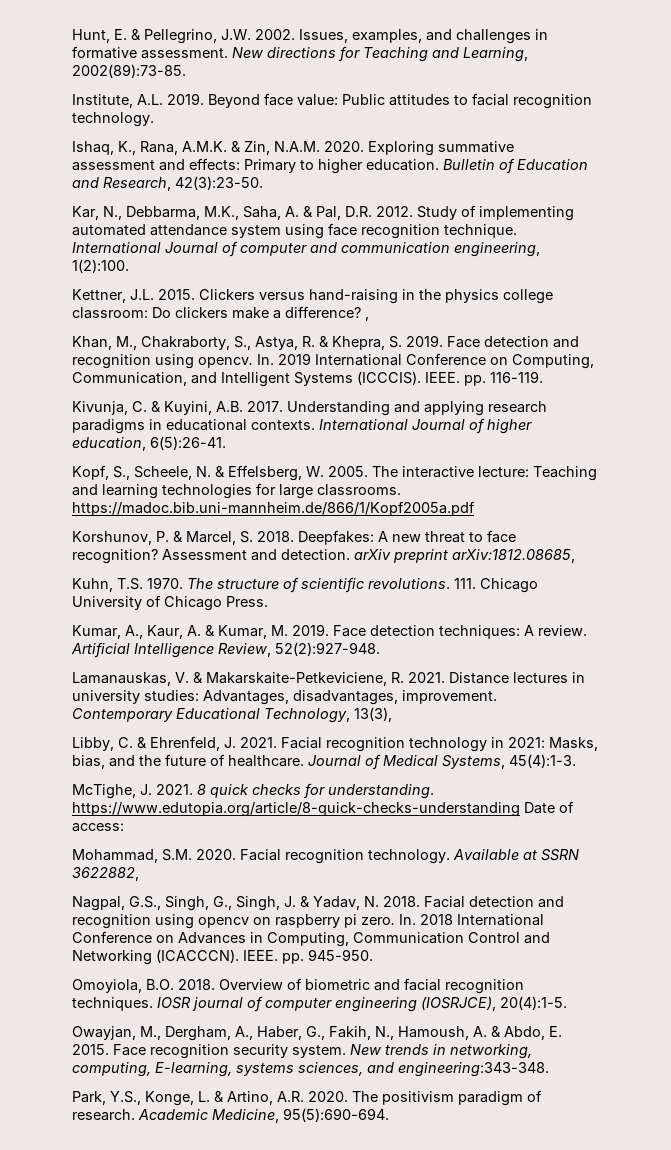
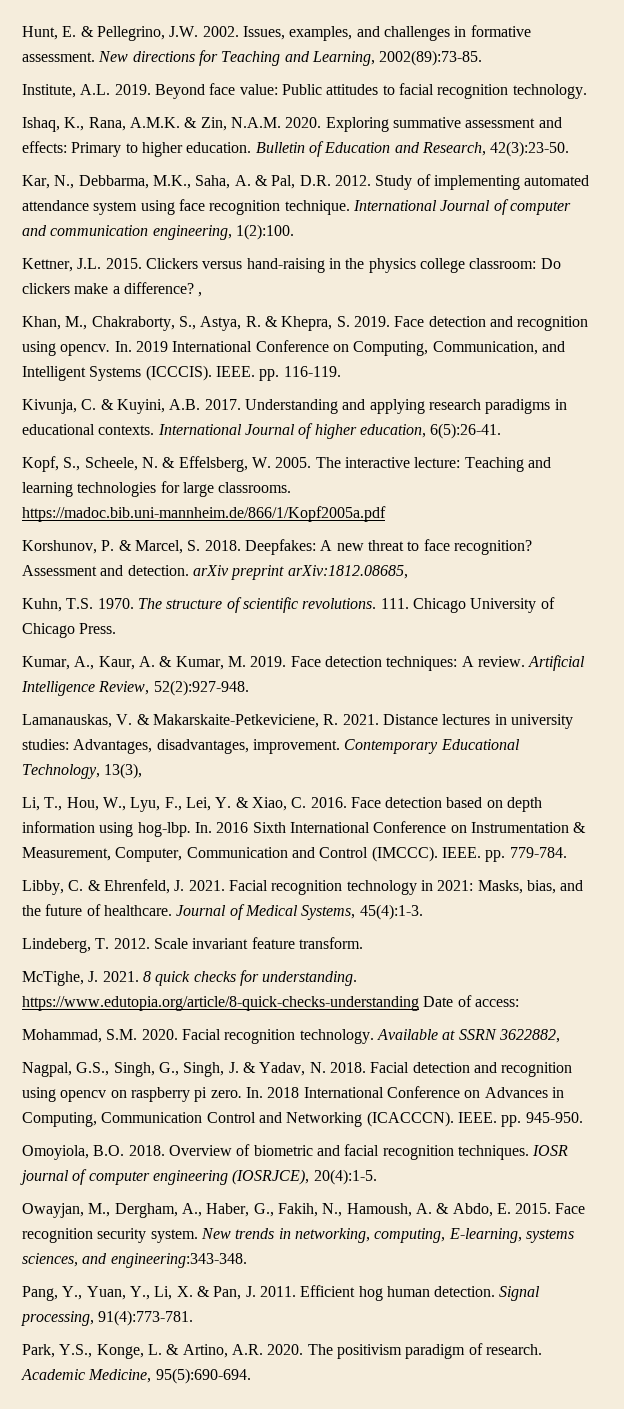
(392, 714) none -> [22,797,543,812] [22,821,587,837] [22,846,567,862] // Li, T., Hou, W., Lyu, F., Lei, Y. & Xiao, C. 2016. Face detection based on depth information using hog-lbp. In. 2016 Sixth International Conference on Instrumentation & Measurement, Computer, Communication and Control (IMCCC). IEEE. pp. 779-784.
(576, 761) none -> [22,937,363,953] // Lindeberg, T. 2012. Scale invariant feature transform.
(549, 1069) none -> [22,1285,541,1301] [21,1310,194,1326] // Pang, Y., Yuan, Y., Li, X. & Pan, J. 2011. Efficient hog human detection. Signal processing, 91(4):773-781.

